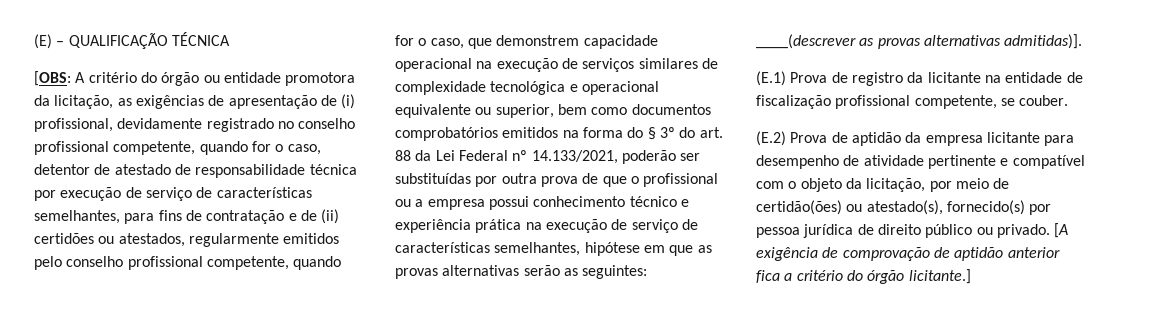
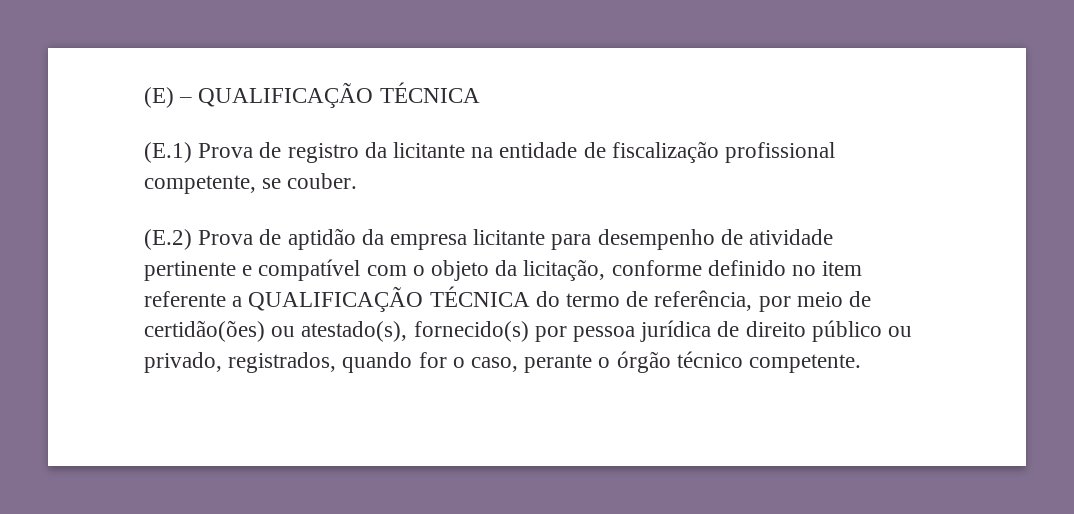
[34,71,356,86] [34,94,356,109] [34,118,356,132] [34,141,321,155] [34,164,357,178] [34,187,312,201] [34,209,340,224] [34,233,340,247] [34,256,342,270] [395,35,658,49] [395,58,718,72] [395,81,659,95] [395,104,711,118] [395,127,723,141] [395,150,701,164] [395,173,719,187] [395,196,689,210] [395,219,698,233] [395,242,712,256] [395,265,648,279] [756,34,1083,49] // [OBS: A critério do órgão ou entidade promotora da licitação, as exigências de apresentação de (i) profissional, devidamente registrado no conselho profissional competente, quando for o caso, detentor de atestado de responsabilidade técnica por execução de serviço de características semelhantes, para fins de contratação e de (ii) certidões ou atestados, regularmente emitidos pelo conselho profissional competente, quando for o caso, que demonstrem capacidade operacional na execução de serviços similares de complexidade tecnológica e operacional equivalente ou superior, bem como documentos comprobatórios emitidos na forma do § 3º do art. 88 da Lei Federal nº 14.133/2021, poderão ser substituídas por outra prova de que o profissional ou a empresa possui conhecimento técnico e experiência prática na execução de serviço de características semelhantes, hipótese em que as provas alternativas serão as seguintes: ____(descrever as provas alternativas admitidas)]. -> (480, 92) none
(926, 185) none -> [611,260,863,276] [144,286,753,312] conforme definido no item referente a QUALIFICAÇÃO TÉCNICA do termo de referência,
[996,223,1069,238] [756,247,1060,261] [756,269,971,284] privado. [A exigência de comprovação de aptidão anterior fica a critério do órgão licitante.] -> [144,351,862,373] privado, registrados, quando for o caso, perante o órgão técnico competente.

